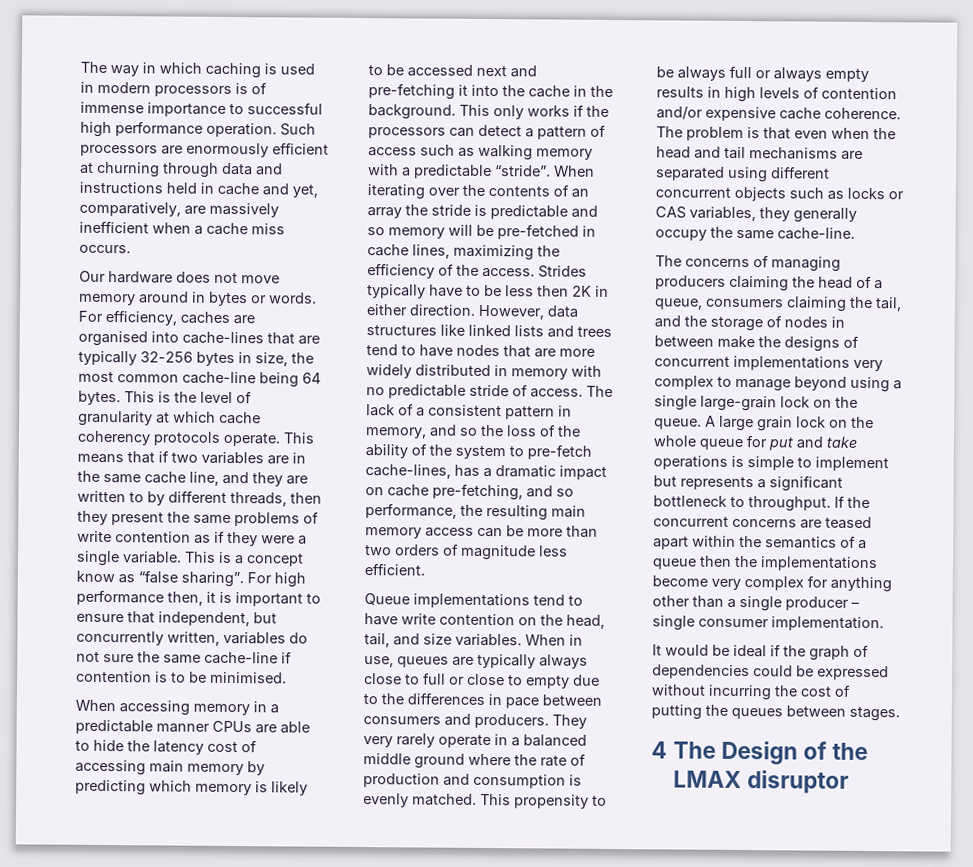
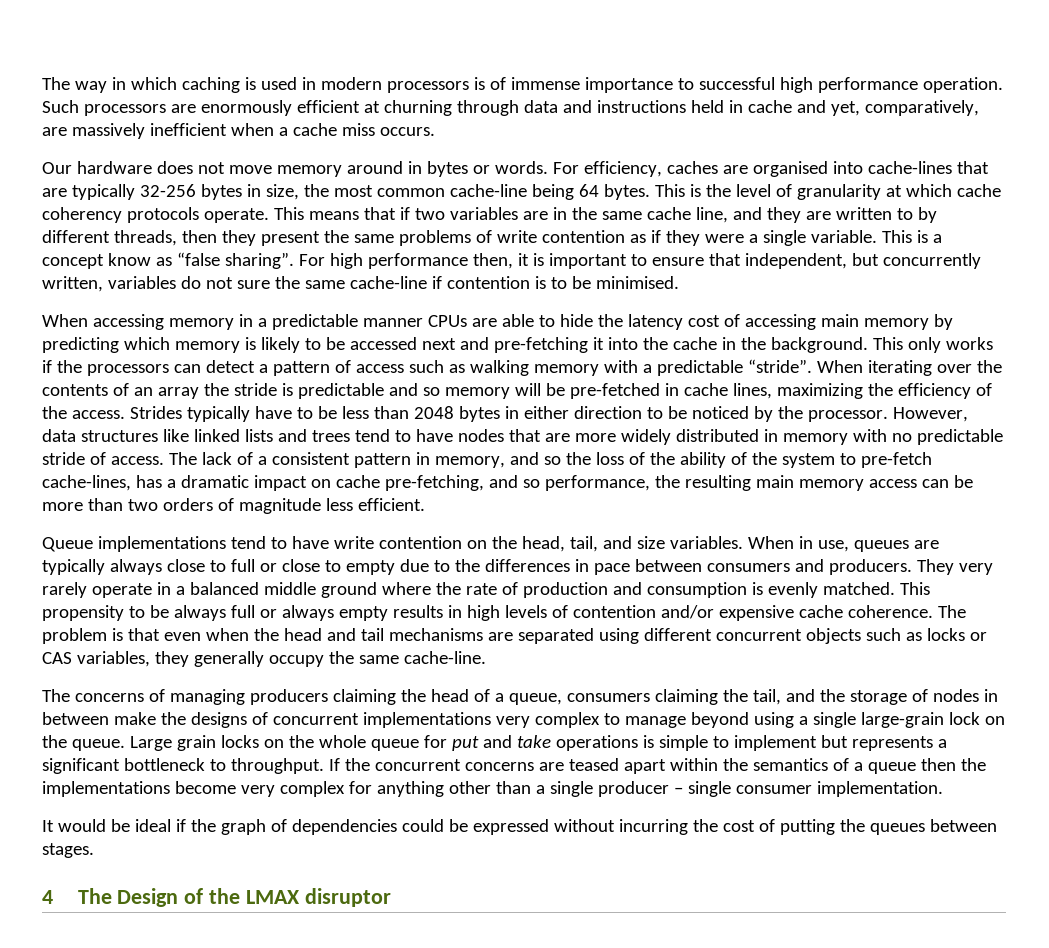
[537,285,609,297] [366,304,476,316] then 2K in either direction. -> [373,406,888,422] than 2048 bytes in either direction to be noticed by the processor.
[705,415,826,432] A large grain lock -> [129,735,259,751] Large grain locks

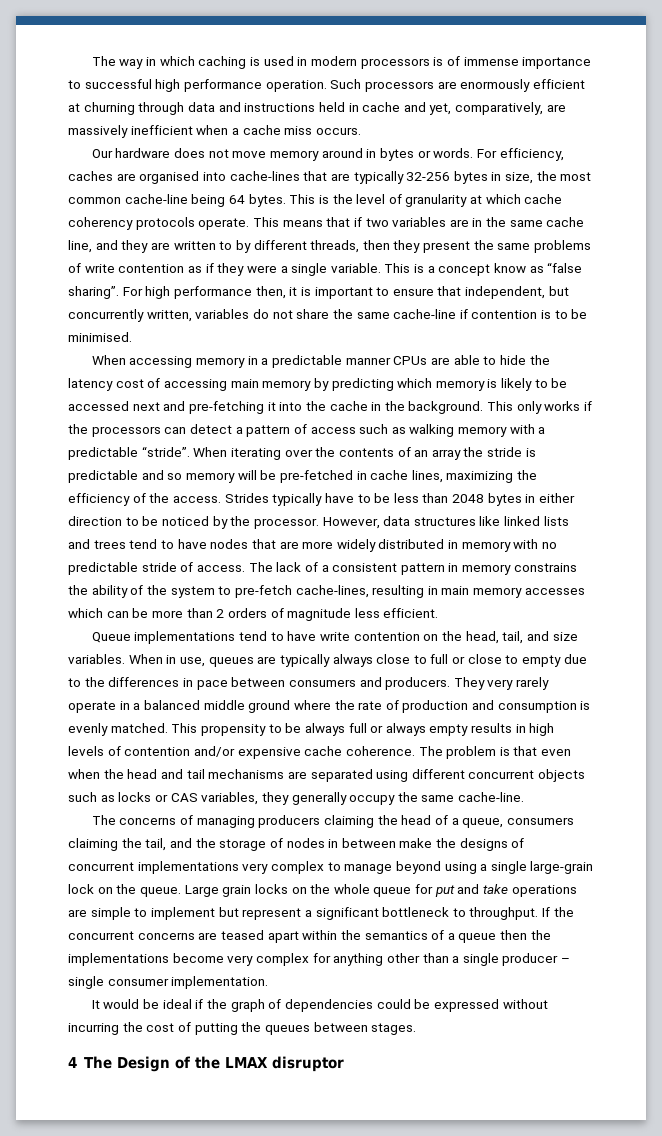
[236,280,270,289] sure -> [296,309,330,319] share
[434,452,645,468] memory, and so the loss of -> [462,563,577,575] memory constrains
[135,475,917,491] has a dramatic impact on cache pre-fetching, and so performance, the resulting main memory access -> [372,585,585,598] [68,608,103,618] resulting in main memory accesses which
[127,499,158,511] two -> [216,609,225,618] 2
[642,735,654,748] is -> [68,909,87,917] are
[851,736,933,751] represents -> [242,908,302,920] represent

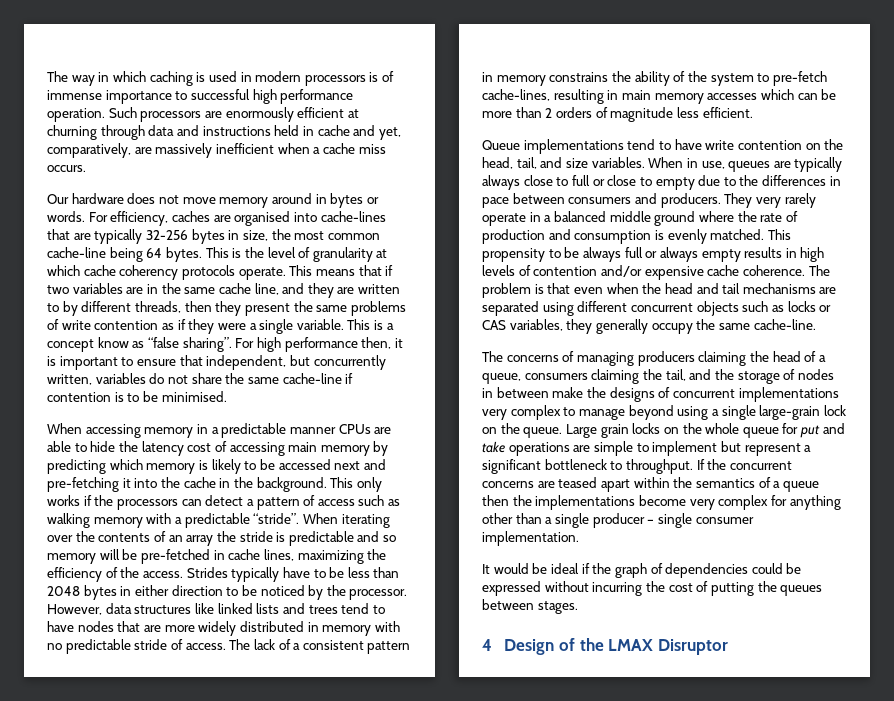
[84,1056,113,1069] The -> (492, 645) none
[272,1056,345,1072] disruptor -> [657,639,728,655] Disruptor

